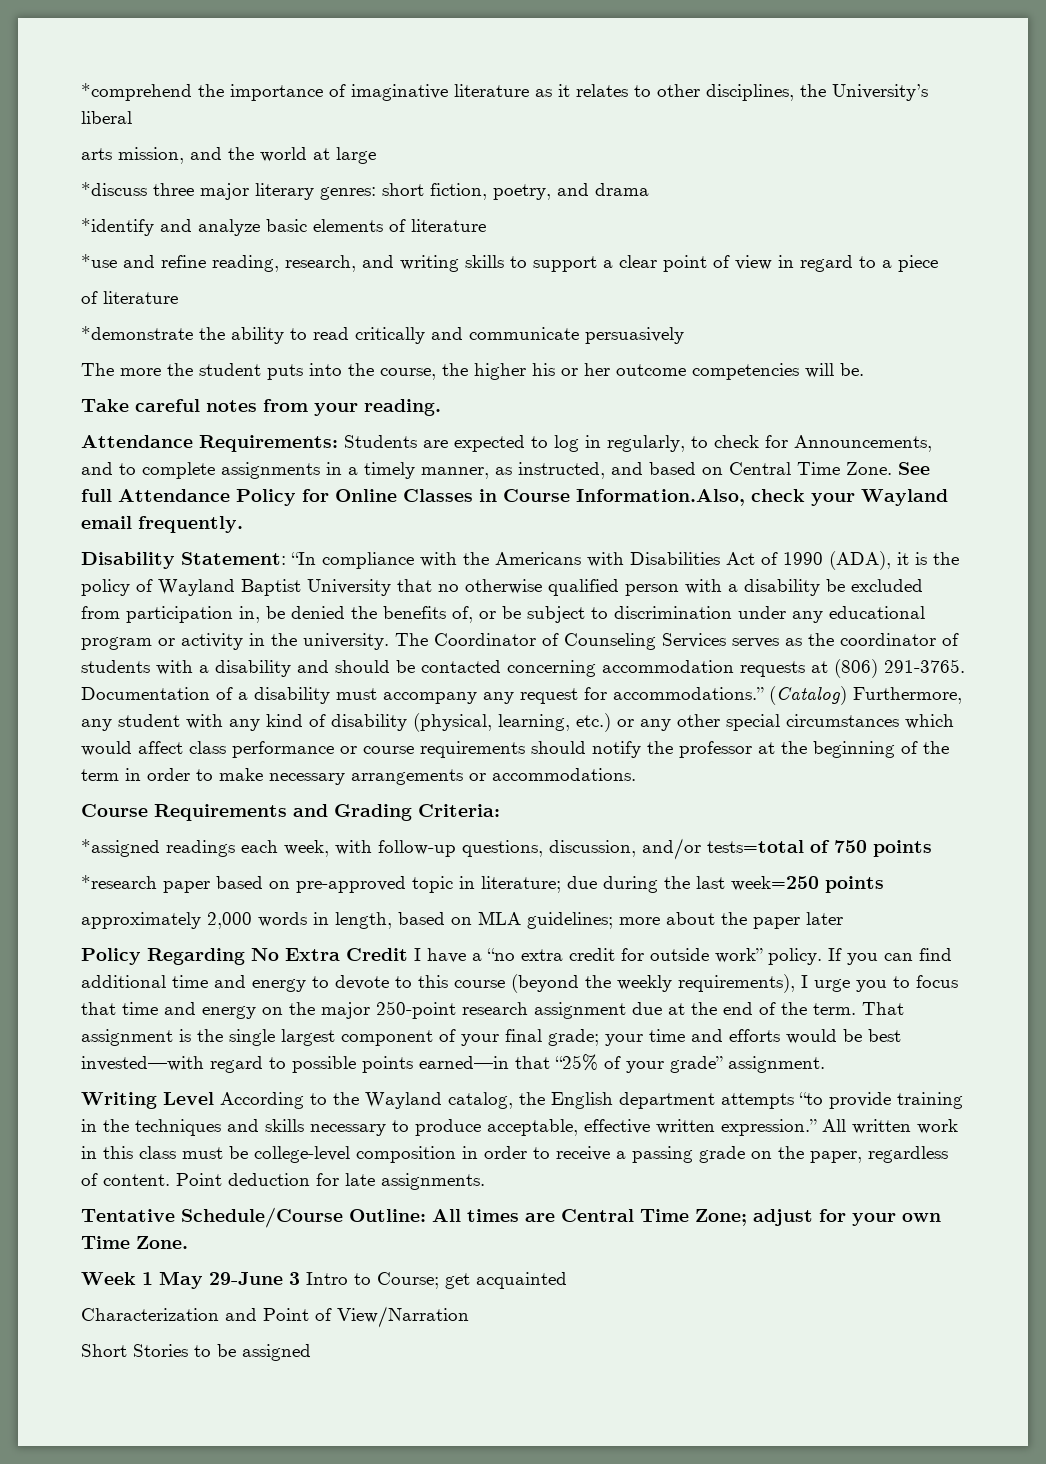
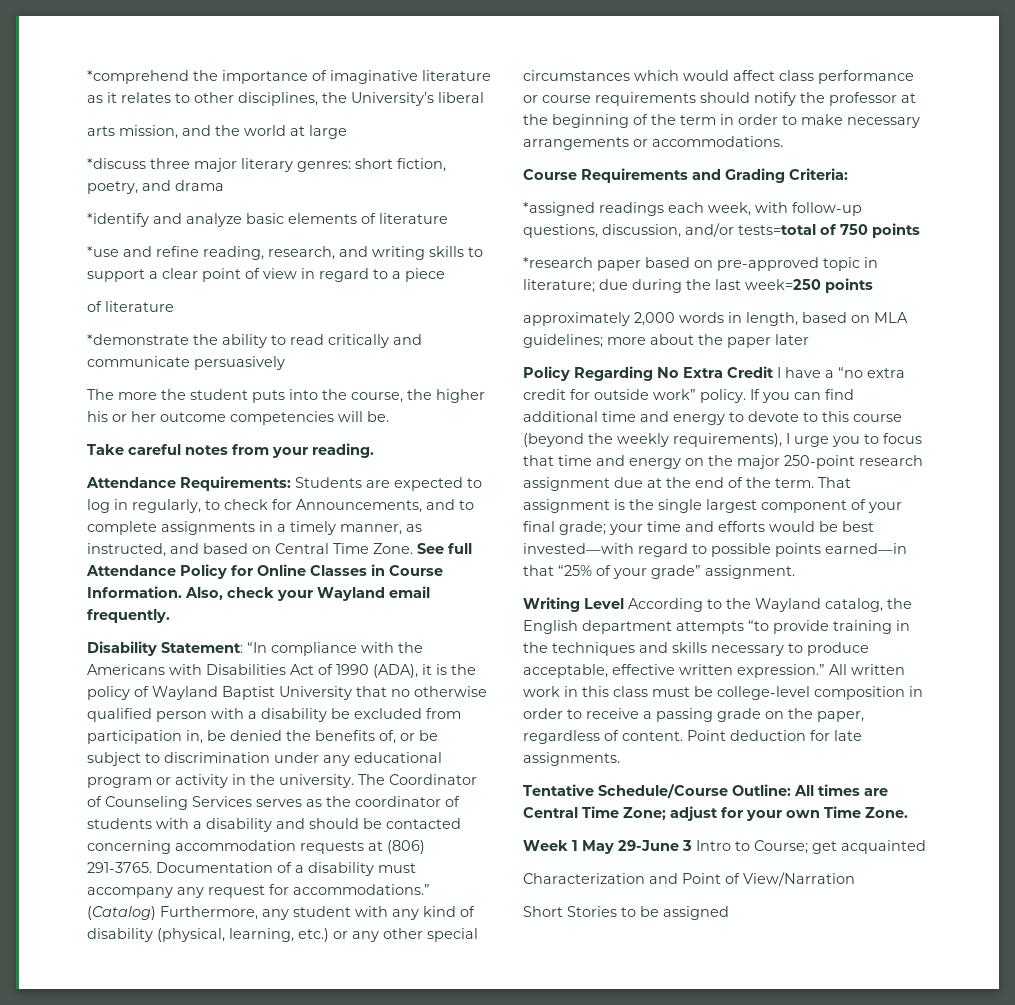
[576,489,745,506] Information.Also, -> [87,586,223,600] Information. Also,

